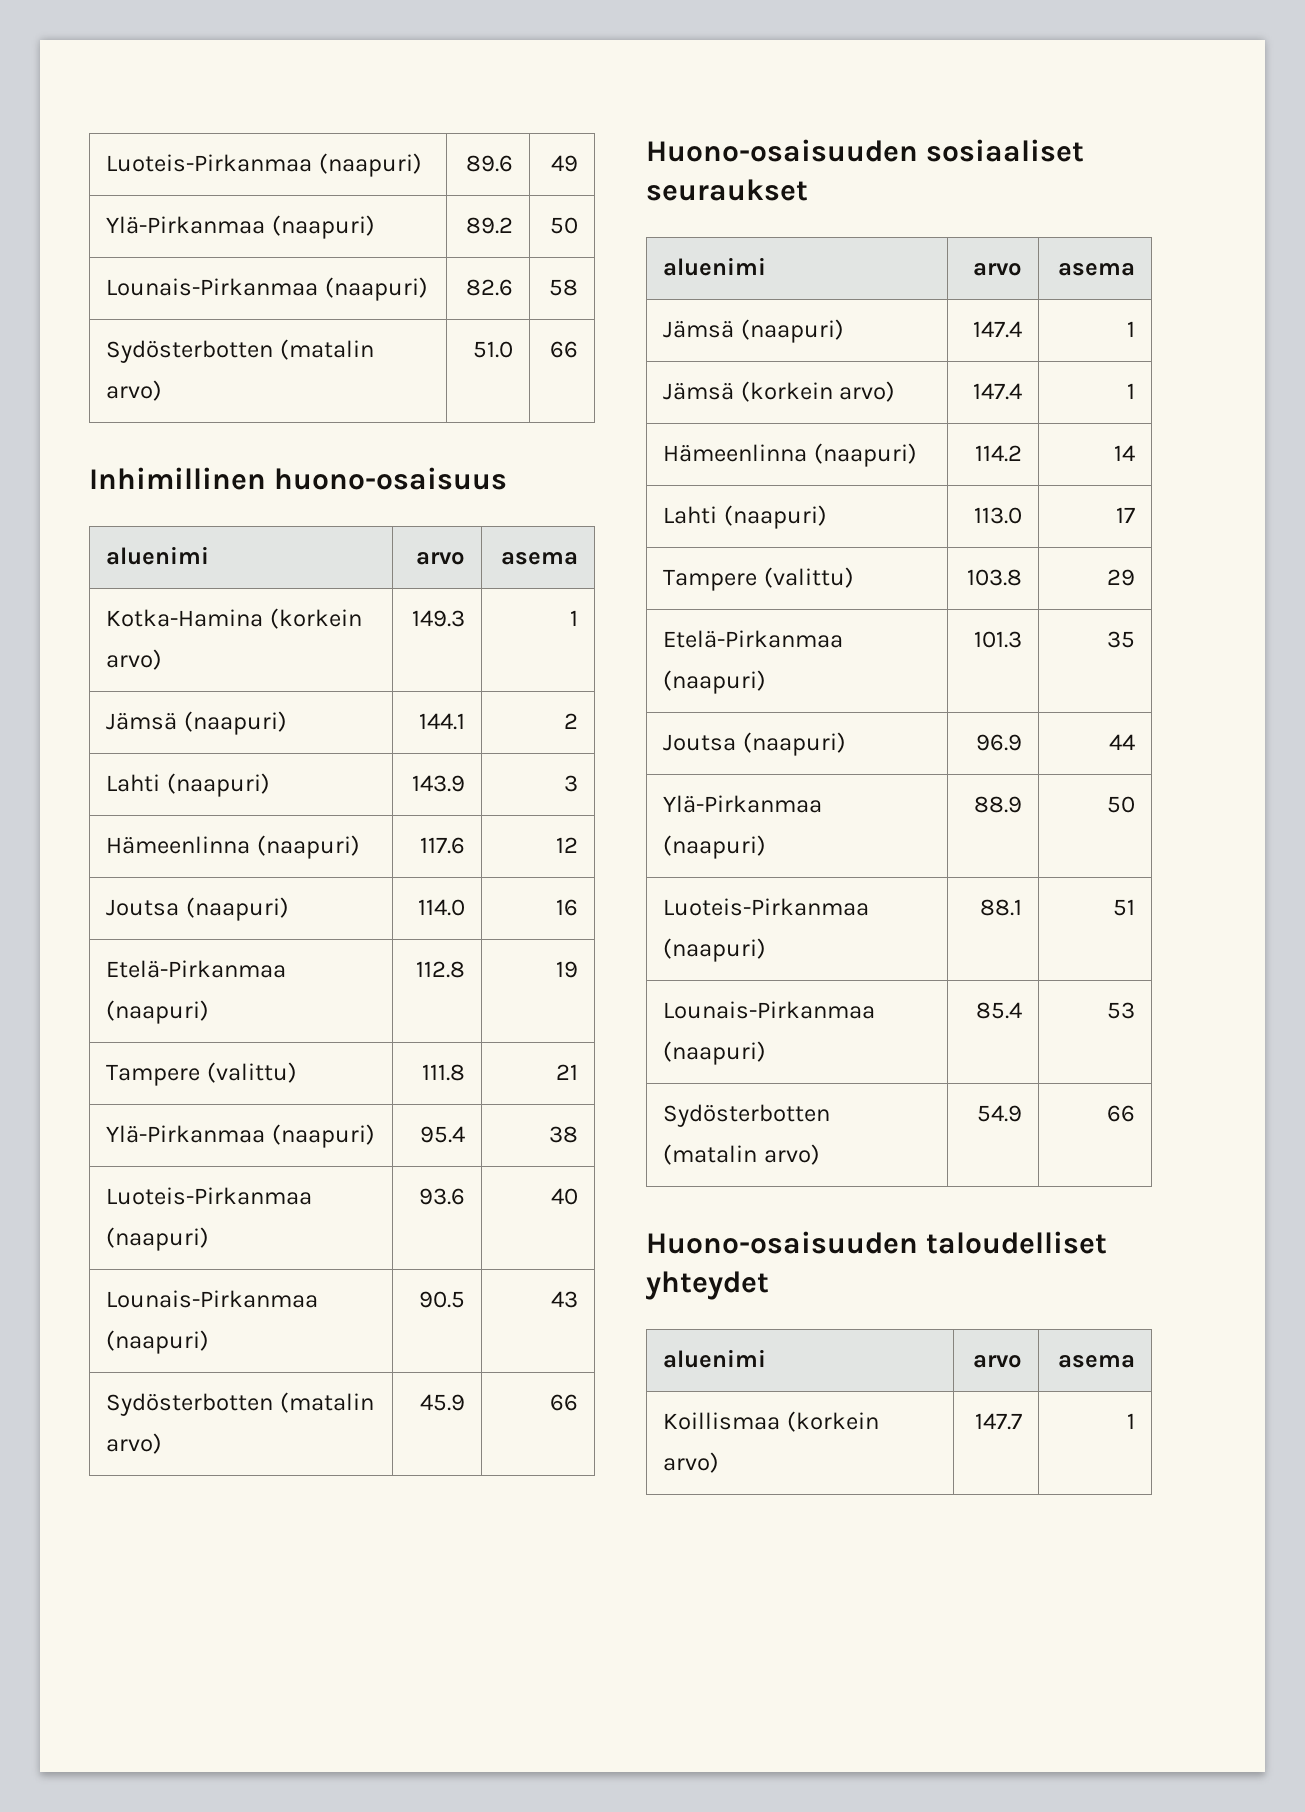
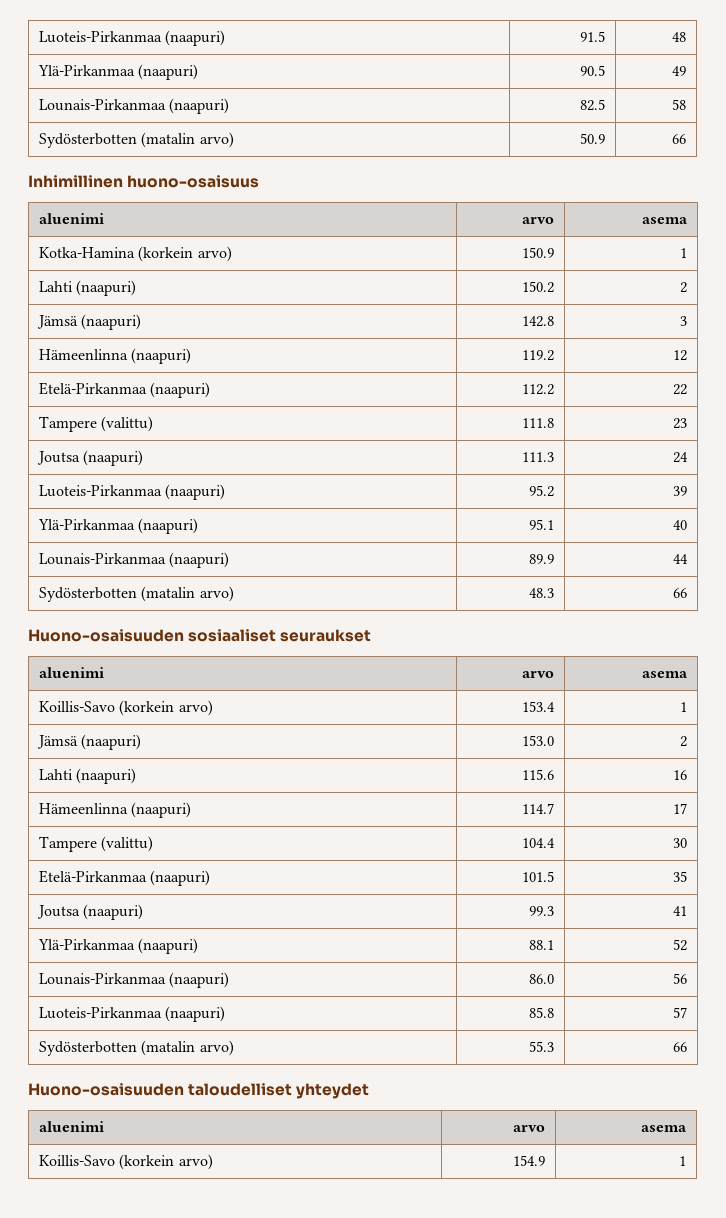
[106,153,422,177] [465,155,513,172] [550,155,578,172] [106,215,375,239] [465,217,513,234] [549,217,578,234] [106,277,428,301] [465,279,513,296] Luoteis-Pirkanmaa (naapuri) | 89.6 | 49 // Ylä-Pirkanmaa (naapuri) | 89.2 | 50 // Lounais-Pirkanmaa (naapuri) | 82.6 -> [39,30,226,46] [579,31,605,42] [671,32,686,42] [38,64,199,80] [579,65,605,76] [671,66,686,76] [39,98,230,114] [579,99,605,111] Luoteis-Pirkanmaa (naapuri) | 91.5 | 48 // Ylä-Pirkanmaa (naapuri) | 90.5 | 49 // Lounais-Pirkanmaa (naapuri) | 82.5
[472,341,513,358] 51.0 -> [579,133,605,144] 50.9
[411,610,465,627] [569,610,578,626] [106,711,287,735] [418,713,465,730] [563,713,578,729] [106,773,270,797] [411,775,465,792] 149.3 | 1 // Jämsä (naapuri) | 144.1 | 2 // Lahti (naapuri) | 143.9 -> [521,247,554,258] [679,248,687,258] [39,280,137,296] [521,281,554,293] [679,282,687,293] [37,314,142,330] [521,316,554,327] 150.9 | 1 // Lahti (naapuri) | 150.2 | 2 // Jämsä (naapuri) | 142.8
[419,837,465,854] 117.6 -> [521,350,554,361] 119.2
[106,897,289,921] [417,899,465,916] [555,899,578,916] [106,960,287,978] [106,1000,210,1024] [415,961,465,978] [555,961,578,978] // Joutsa (naapuri) | 114.0 | 16 // Etelä-Pirkanmaa (naapuri) | 112.8 | 19 -> [39,382,211,398] [521,384,554,395] [672,384,687,395] // Etelä-Pirkanmaa (naapuri) | 112.2 | 22
[555,1064,578,1080] [106,1124,375,1148] [419,1126,465,1143] [548,1126,578,1143] [106,1187,313,1205] [106,1227,210,1251] [418,1188,465,1205] 21 // Ylä-Pirkanmaa (naapuri) | 95.4 | 38 // Luoteis-Pirkanmaa (naapuri) | 93.6 -> [672,418,687,429] [37,450,144,466] [521,452,554,462] [672,452,688,463] [39,484,226,500] [528,485,554,497] [672,486,687,496] [38,518,199,534] [528,519,554,530] 23 // Joutsa (naapuri) | 111.3 | 24 // Luoteis-Pirkanmaa (naapuri) | 95.2 | 39 // Ylä-Pirkanmaa (naapuri) | 95.1
[418,1291,465,1308] [550,1291,578,1308] [106,1392,374,1416] [106,1433,163,1454] [419,1394,465,1411] 90.5 | 43 // Sydösterbotten (matalin arvo) | 45.9 -> [528,554,554,564] [672,554,688,564] [39,586,234,602] [528,588,554,598] 89.9 | 44 // Sydösterbotten (matalin arvo) | 48.3
[663,319,844,343] [972,321,1022,338] [1126,321,1135,337] [663,381,896,402] [972,383,1022,400] [1126,383,1135,399] [663,443,917,467] [974,445,1022,462] [1113,445,1135,461] [663,505,827,529] [973,507,1022,524] Jämsä (naapuri) | 147.4 | 1 // Jämsä (korkein arvo) | 147.4 | 1 // Hämeenlinna (naapuri) | 114.2 | 14 // Lahti (naapuri) | 113.0 -> [39,700,213,716] [521,701,555,712] [679,702,687,712] [37,734,142,750] [521,735,554,746] [679,736,687,747] [39,768,137,784] [521,769,554,780] [672,770,687,780] [39,802,192,818] [521,803,554,814] Koillis-Savo (korkein arvo) | 153.4 | 1 // Jämsä (naapuri) | 153.0 | 2 // Lahti (naapuri) | 115.6 | 16 // Hämeenlinna (naapuri) | 114.7
[966,569,1022,586] [1106,569,1135,586] [663,630,844,648] [663,670,767,694] [973,631,1022,648] 103.8 | 29 // Etelä-Pirkanmaa (naapuri) | 101.3 -> [521,838,555,848] [672,838,687,848] [39,870,211,886] [521,871,554,882] 104.4 | 30 // Etelä-Pirkanmaa (naapuri) | 101.5
[975,734,1022,751] [1108,734,1135,750] [663,795,823,813] [663,835,767,859] [973,796,1022,813] [1106,796,1135,813] [663,898,870,916] [663,938,767,962] [979,899,1022,916] [1112,899,1135,916] [663,1001,876,1019] [663,1041,767,1065] [975,1002,1022,1019] [1106,1002,1135,1019] [663,1104,831,1127] [663,1144,820,1165] [976,1105,1022,1122] 96.9 | 44 // Ylä-Pirkanmaa (naapuri) | 88.9 | 50 // Luoteis-Pirkanmaa (naapuri) | 88.1 | 51 // Lounais-Pirkanmaa (naapuri) | 85.4 | 53 // Sydösterbotten (matalin arvo) | 54.9 -> [528,906,554,916] [672,906,687,916] [38,938,199,954] [528,940,554,950] [672,939,687,951] [39,972,230,988] [528,974,554,984] [672,973,687,984] [39,1006,226,1022] [528,1007,554,1018] [672,1007,687,1018] [39,1040,234,1056] [528,1041,554,1052] 99.3 | 41 // Ylä-Pirkanmaa (naapuri) | 88.1 | 52 // Lounais-Pirkanmaa (naapuri) | 86.0 | 56 // Luoteis-Pirkanmaa (naapuri) | 85.8 | 57 // Sydösterbotten (matalin arvo) | 55.3
[663,1411,879,1432] [663,1452,720,1473] [974,1413,1022,1430] Koillismaa (korkein arvo) | 147.7 -> [39,1154,213,1170] [512,1155,545,1166] Koillis-Savo (korkein arvo) | 154.9

